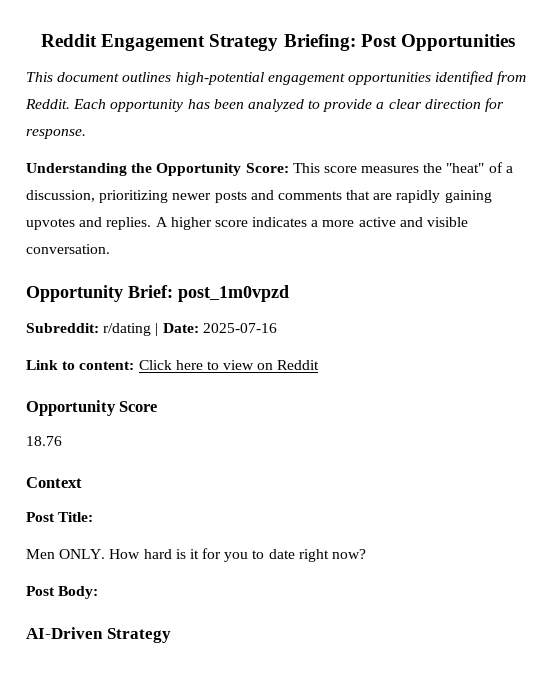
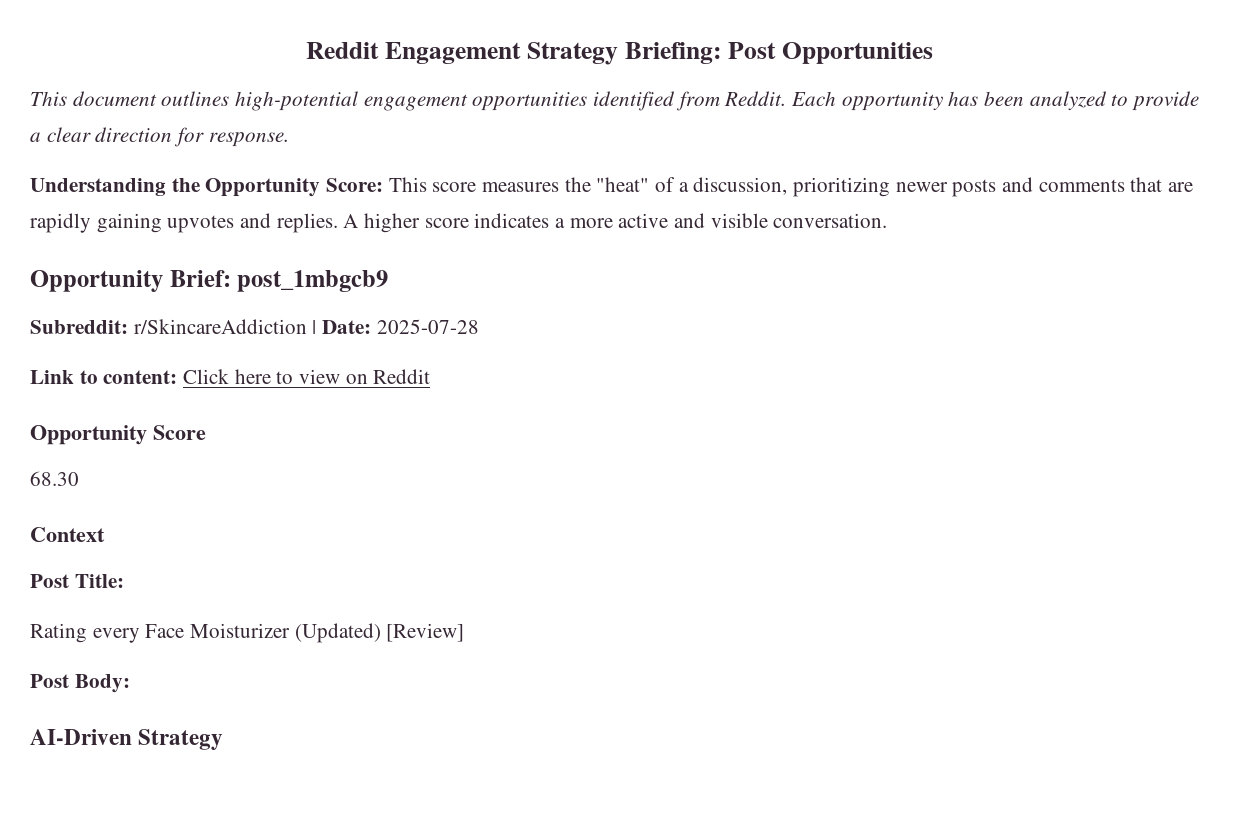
[178,285,289,302] post_1m0vpzd -> [237,270,389,292] post_1mbgcb9
[103,323,152,336] r/dating -> [133,319,307,334] r/SkincareAddiction
[202,323,277,333] 2025-07-16 -> [376,319,479,334] 2025-07-28
[26,436,62,446] 18.76 -> [30,471,79,486] 68.30
[26,548,367,562] Men ONLY. How hard is it for you to date right now? -> [30,623,465,643] Rating every Face Moisturizer (Updated) [Review]

